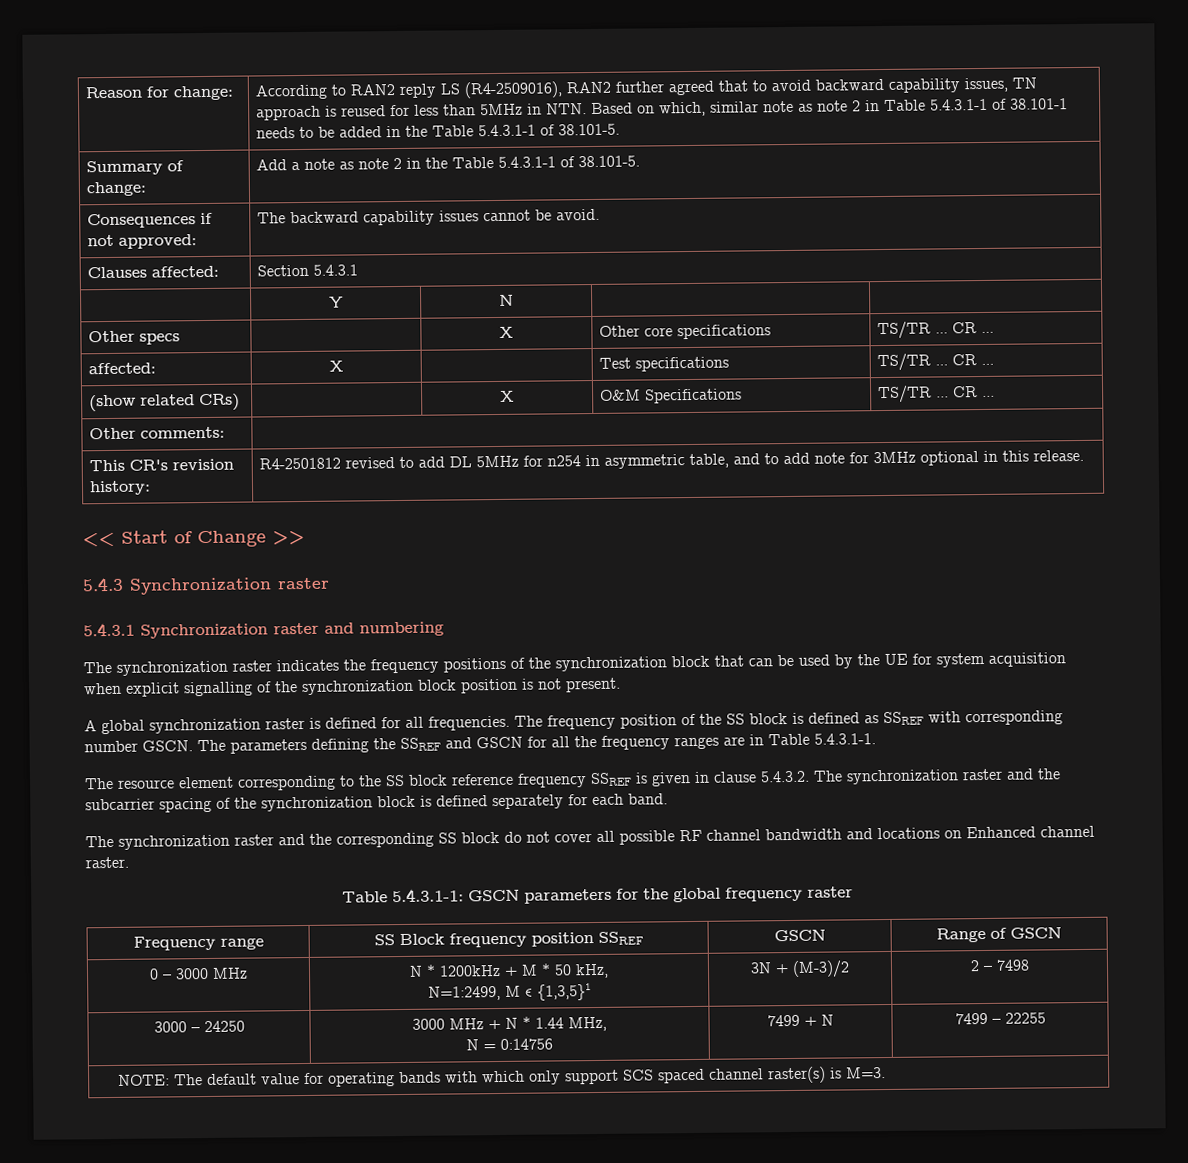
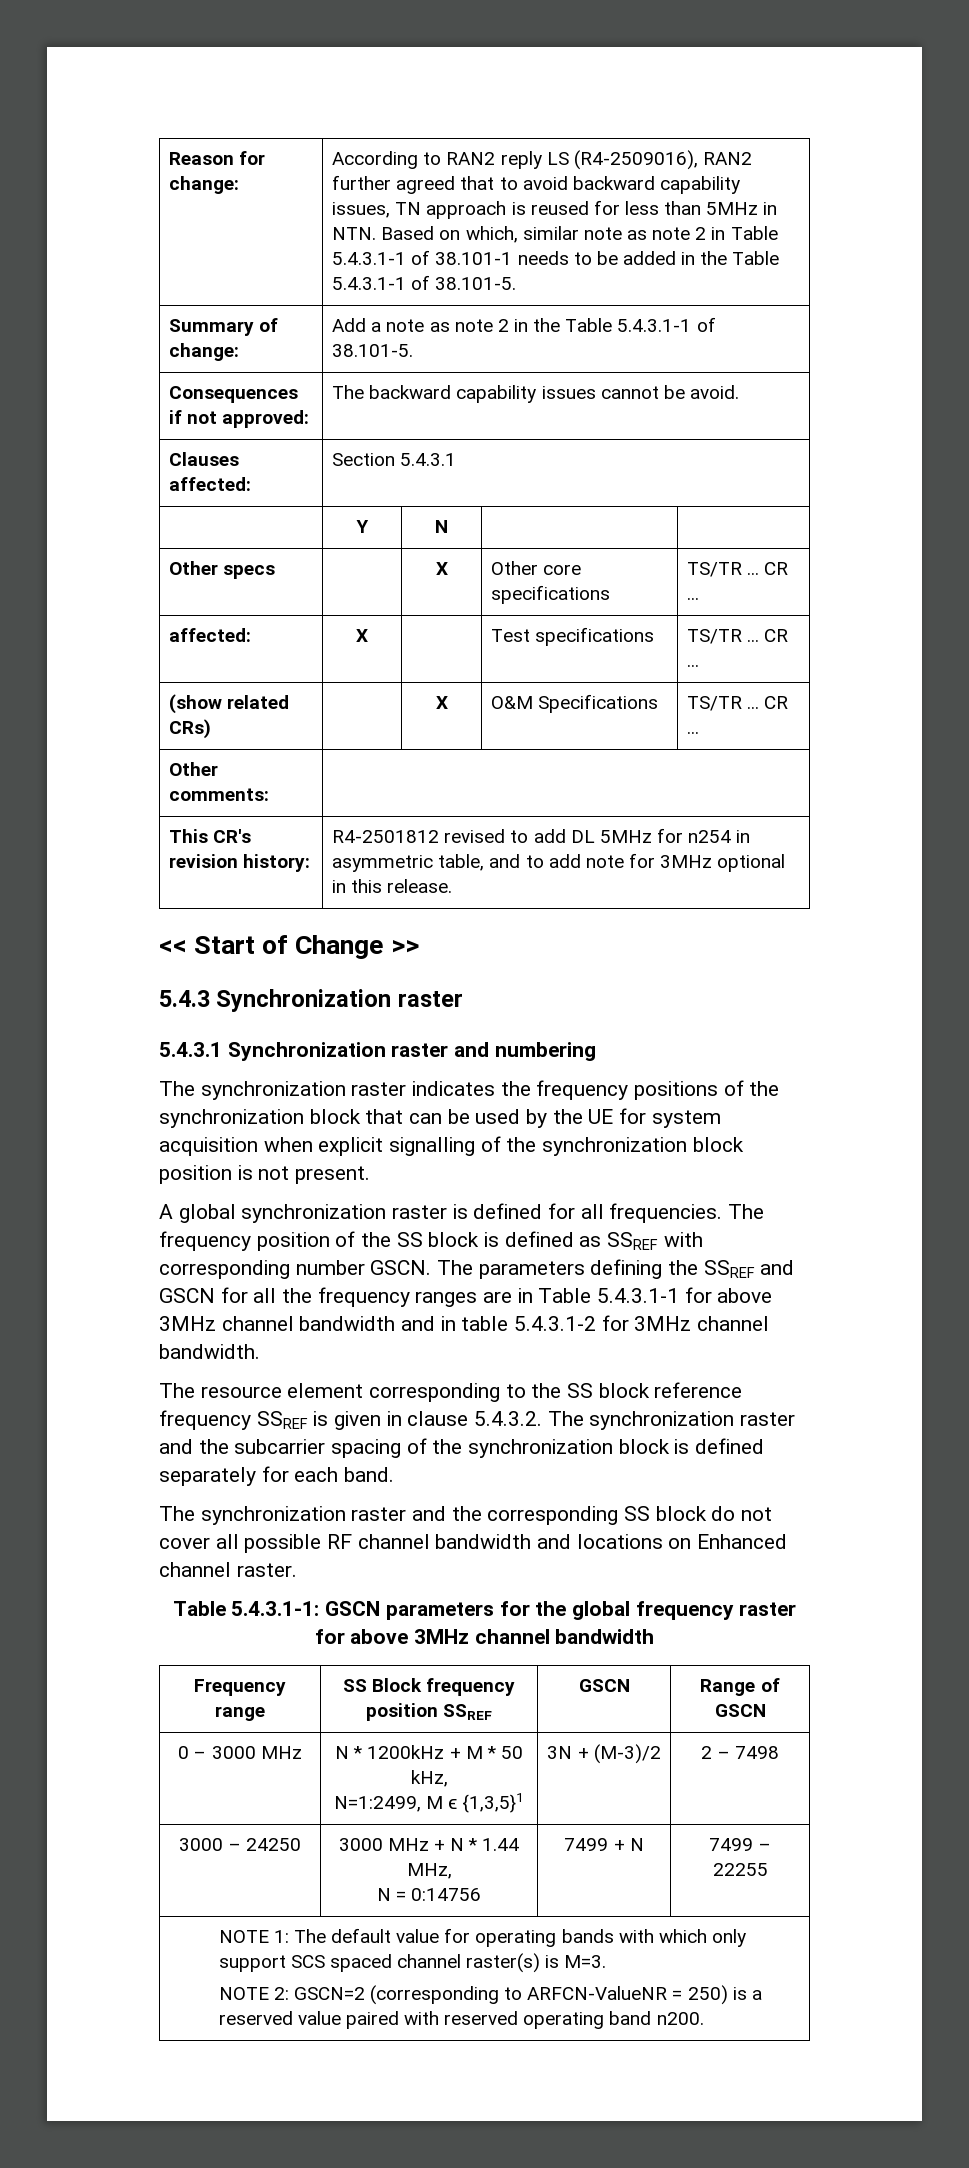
[814,733,876,745] 5.4.3.1-1. -> [597,1287,773,1303] [159,1315,770,1331] [159,1344,260,1359] 5.4.3.1-1 for above 3MHz channel bandwidth and in table 5.4.3.1-2 for 3MHz channel bandwidth.
(853, 892) none -> [314,1629,655,1644] for above 3MHz channel bandwidth
[117,1074,170,1086] NOTE: -> [218,1930,289,1943] NOTE 1:
(886, 1073) none -> [218,1985,762,2005] [218,2011,704,2029] // NOTE 2: GSCN=2 (corresponding to ARFCN-ValueNR = 250) is a reserved value paired with reserved operating band n200.

